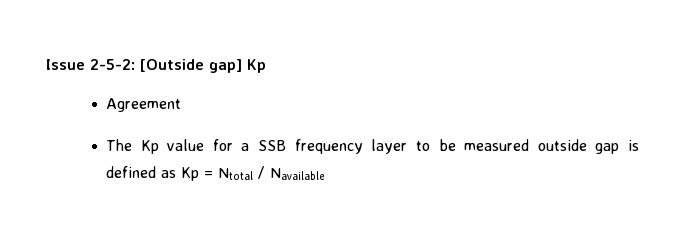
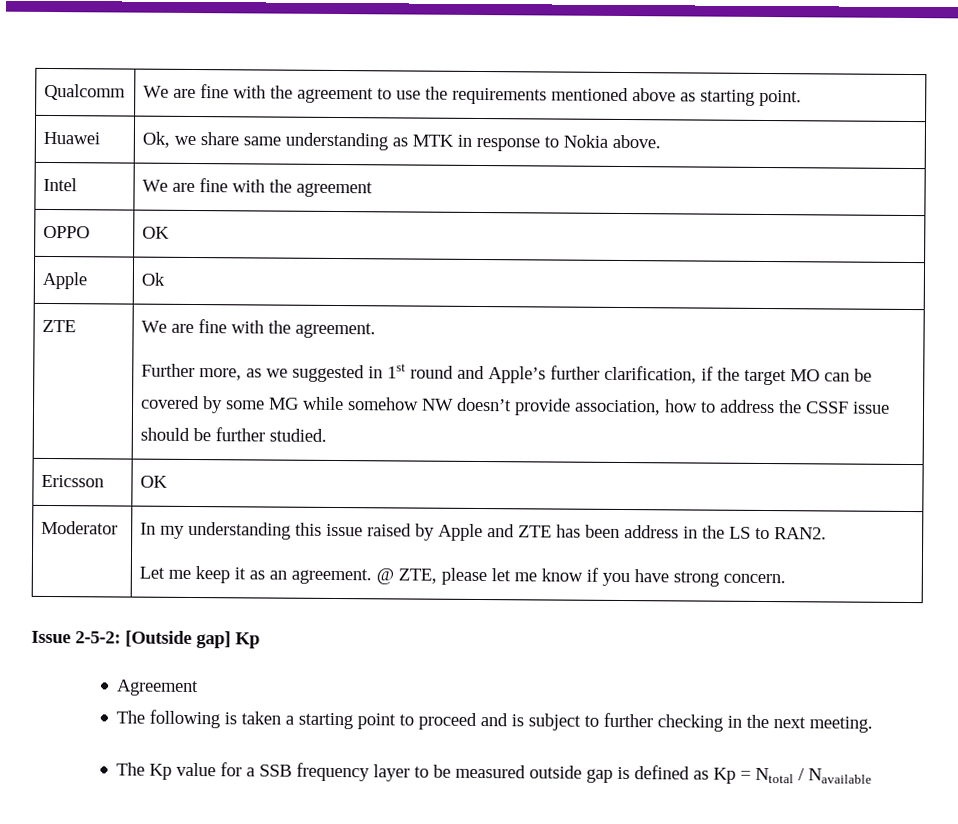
(46, 64) none -> [44,83,127,101] [143,84,803,107] [43,131,101,145] [142,131,662,152] [43,177,78,192] [142,178,374,198] [43,225,91,239] [142,226,171,239] [42,271,88,290] [141,272,166,286] [42,319,77,333] [141,319,377,339] [141,363,873,386] [141,395,891,416] [140,427,328,442] [41,474,105,488] [140,475,169,488] [41,520,119,535] [140,521,828,542] [139,566,787,587] Qualcomm | We are fine with the agreement to use the requirements mentioned above as starting point. // Huawei | Ok, we share same understanding as MTK in response to Nokia above. // Intel | We are fine with the agreement // OPPO | OK // Apple | Ok // ZTE | We are fine with the agreement. // Further more, as we suggested in 1st round and Apple’s further clarification, if the target MO can be covered by some MG while somehow NW doesn’t provide association, how to address the CSSF issue should be further studied. // Ericsson | OK // Moderator | In my understanding this issue raised by Apple and ZTE has been address in the LS to RAN2. // Let me keep it as an agreement. @ ZTE, please let me know if you have strong concern. //
(181, 105) none -> [116,709,874,733] // The following is taken a starting point to proceed and is subject to further checking in the next meeting.

